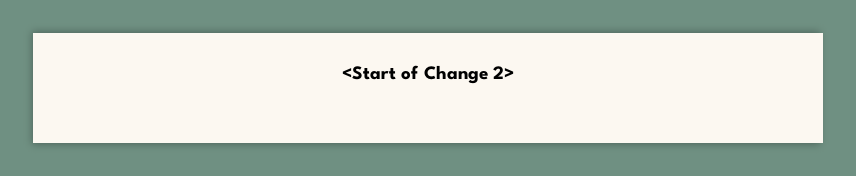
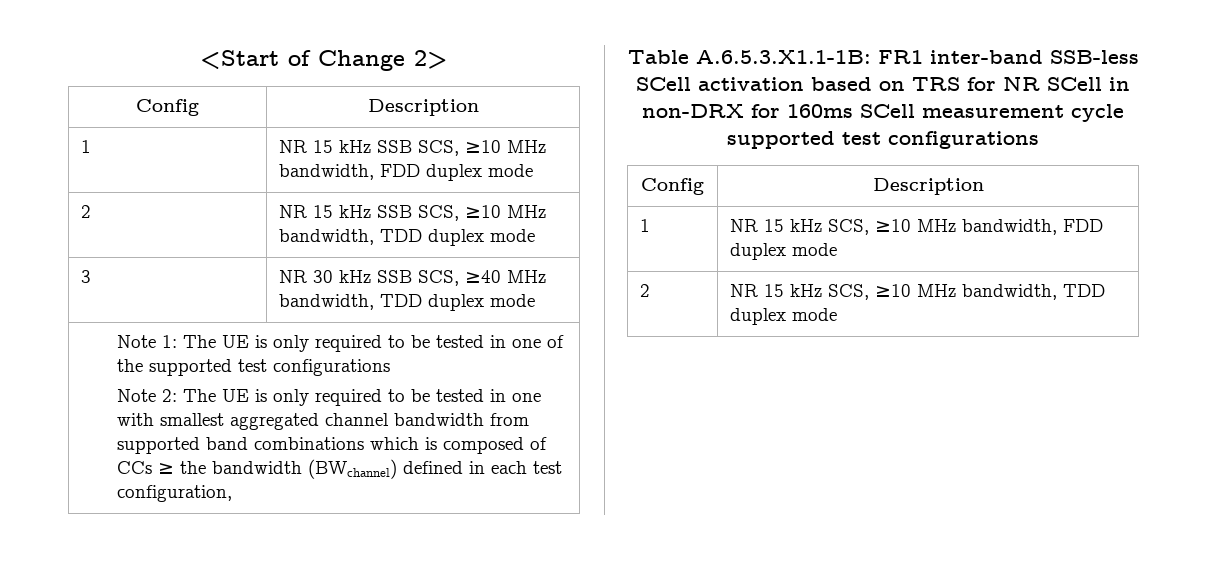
(514, 72) none -> [136,99,199,116] [367,99,479,116] [81,140,92,153] [279,140,547,156] [279,164,534,181] [81,205,92,218] [279,205,547,221] [279,229,536,246] [81,270,92,283] [279,270,547,286] [279,294,536,311] [116,335,564,352] [116,359,390,376] [116,389,541,406] [116,413,529,430] [116,437,547,454] [116,459,562,479] [116,485,232,502] [627,50,1139,64] [636,76,1130,91] [642,104,1124,122] [727,131,1039,149] [641,178,704,195] [872,178,984,195] [640,219,651,232] [730,219,1104,235] [730,243,838,260] [640,284,651,297] [730,284,1106,300] [730,308,838,325] // Config | Description // 1 | NR 15 kHz SSB SCS, ≥10 MHz bandwidth, FDD duplex mode // 2 | NR 15 kHz SSB SCS, ≥10 MHz bandwidth, TDD duplex mode // 3 | NR 30 kHz SSB SCS, ≥40 MHz bandwidth, TDD duplex mode // Note 1: The UE is only required to be tested in one of the supported test configurations // Note 2: The UE is only required to be tested in one with smallest aggregated channel bandwidth from supported band combinations which is composed of CCs ≥ the bandwidth (BWchannel) defined in each test configuration, // Table A.6.5.3.X1.1-1B: FR1 inter-band SSB-less SCell activation based on TRS for NR SCell in non-DRX for 160ms SCell measurement cycle supported test configurations // Config | Description // 1 | NR 15 kHz SCS, ≥10 MHz bandwidth, FDD duplex mode // 2 | NR 15 kHz SCS, ≥10 MHz bandwidth, TDD duplex mode

